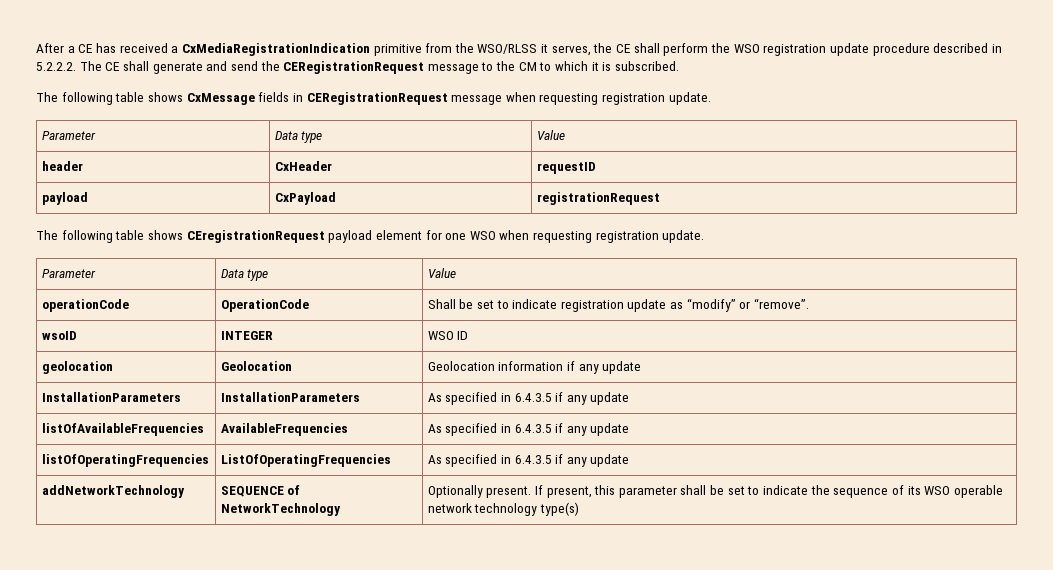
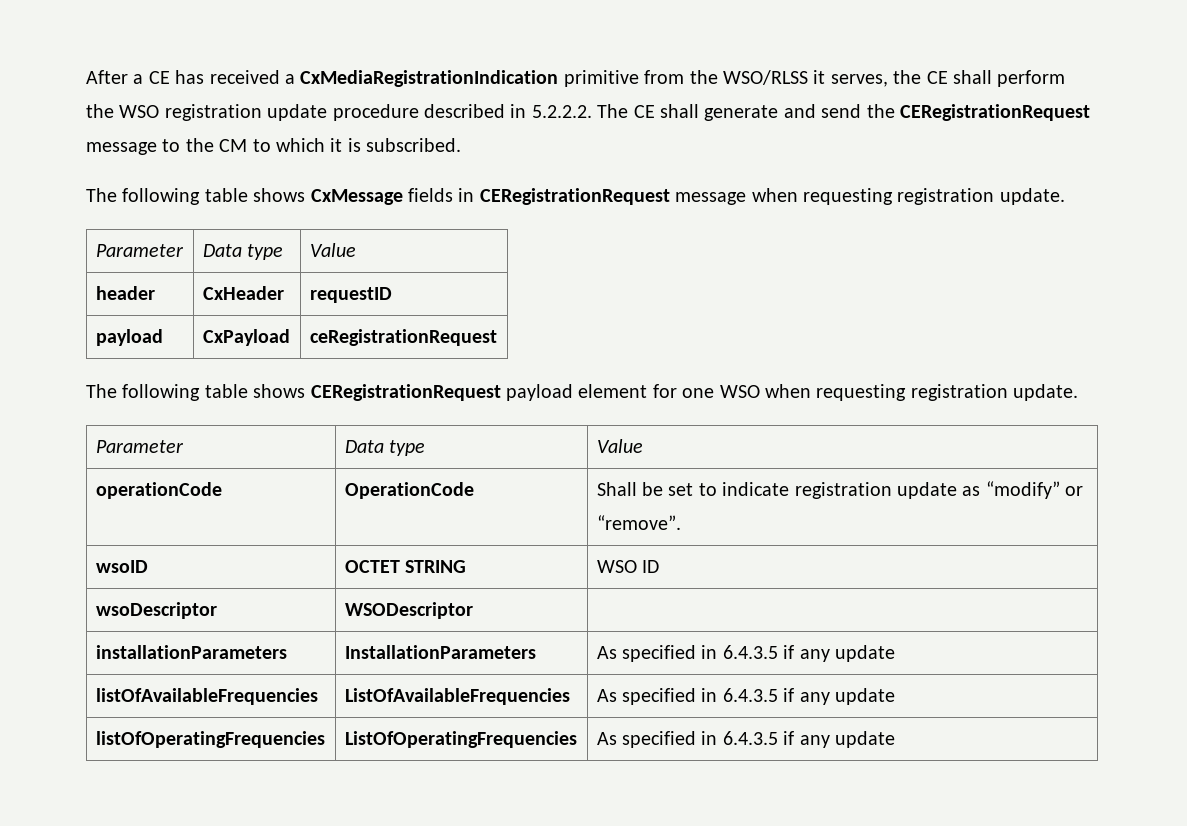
[536,192,660,205] [36,230,325,243] registrationRequest // The following table shows CEregistrationRequest -> [309,329,497,346] [86,384,501,401] ceRegistrationRequest // The following table shows CERegistrationRequest
[220,331,273,340] INTEGER -> [344,560,466,573] OCTET STRING
[41,361,113,374] [220,361,292,371] [427,361,642,374] [41,392,181,402] geolocation | Geolocation | Geolocation information if any update // InstallationParameters -> [95,602,217,619] [344,602,473,619] [95,645,287,659] wsoDescriptor | WSODescriptor | // installationParameters
[220,423,348,436] AvailableFrequencies -> [344,688,570,705] ListOfAvailableFrequencies
[41,485,185,498] [220,485,301,497] [220,503,341,516] [427,485,1003,498] [427,502,579,516] // addNetworkTechnology | SEQUENCE of NetworkTechnology | Optionally present. If present, this parameter shall be set to indicate the sequence of its WSO operable network technology type(s) -> (895, 739) none

